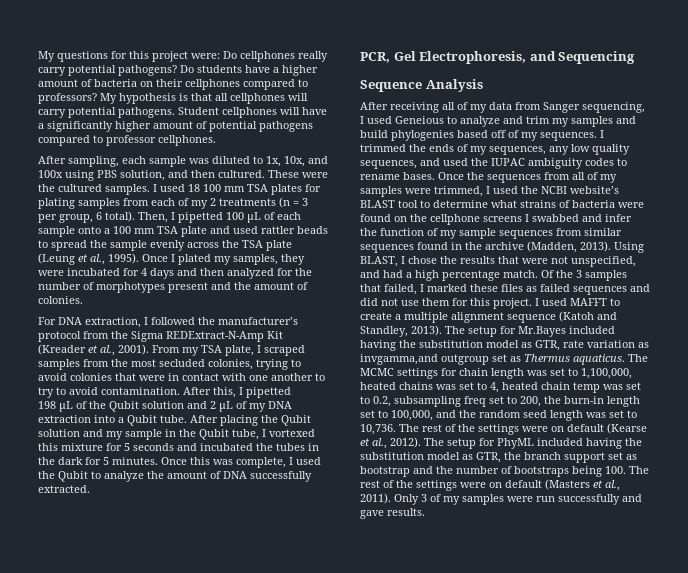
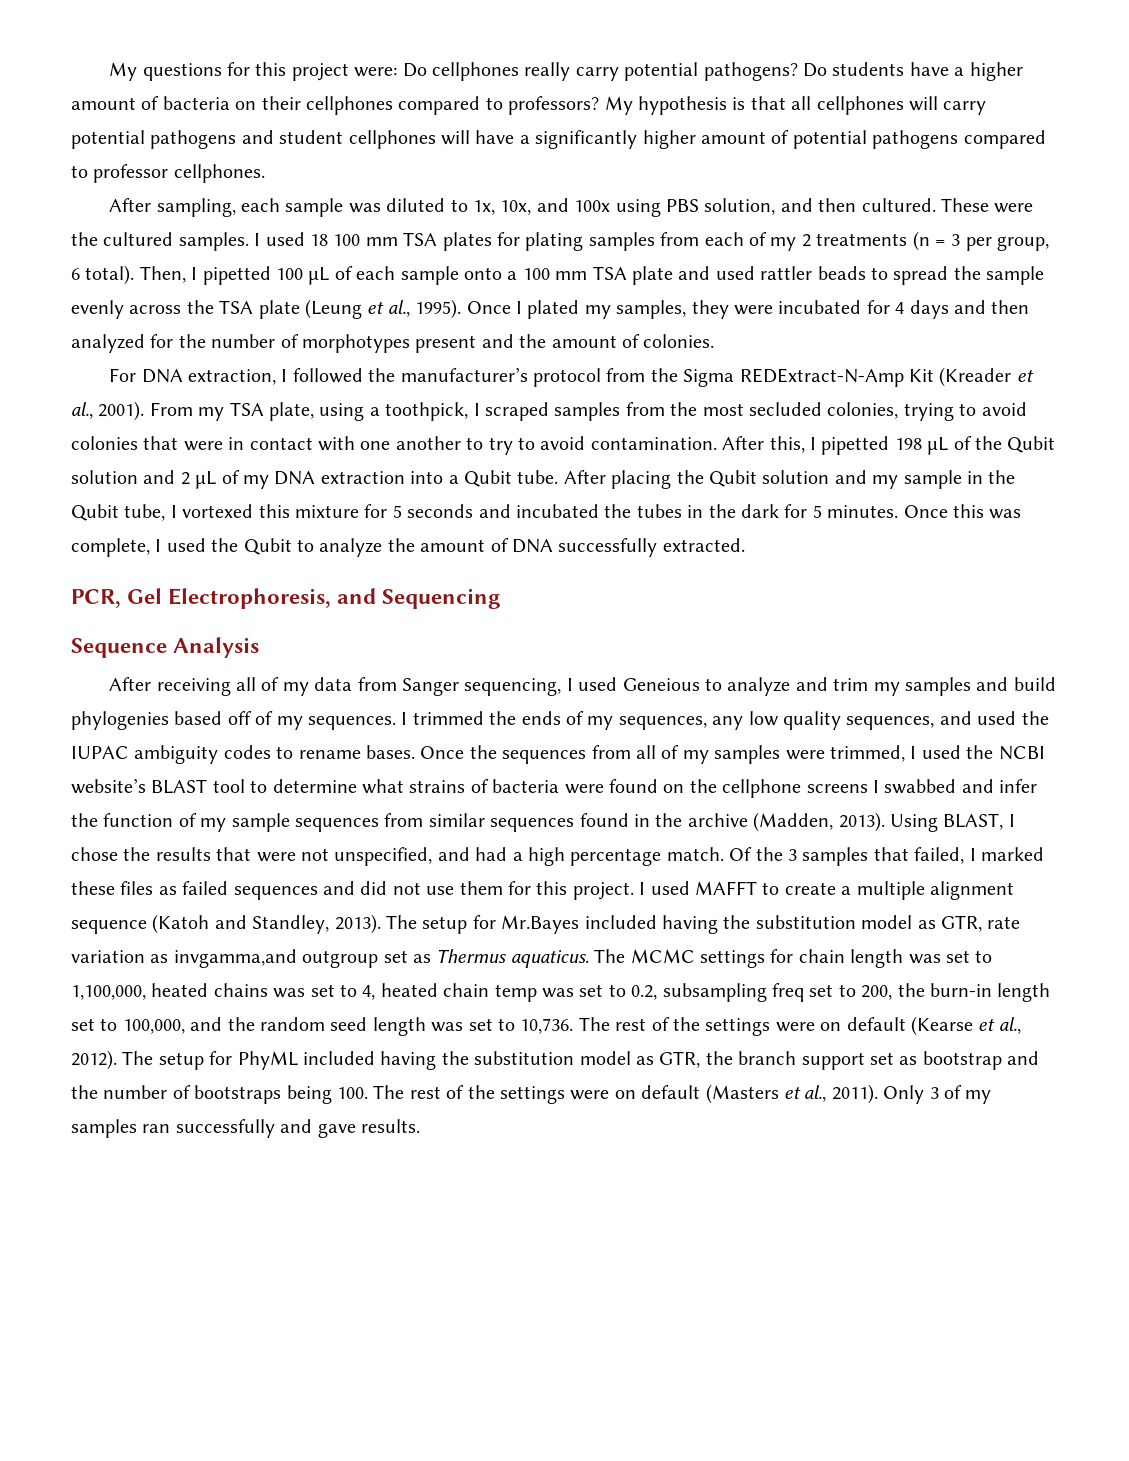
[118,107,219,118] pathogens. Student -> [150,130,344,149] pathogens and student
(254, 350) none -> [319,402,469,421] using a toothpick,
(291, 392) // -> (890, 445) none
[507,496,555,502] were run -> [142,1124,171,1133] ran

